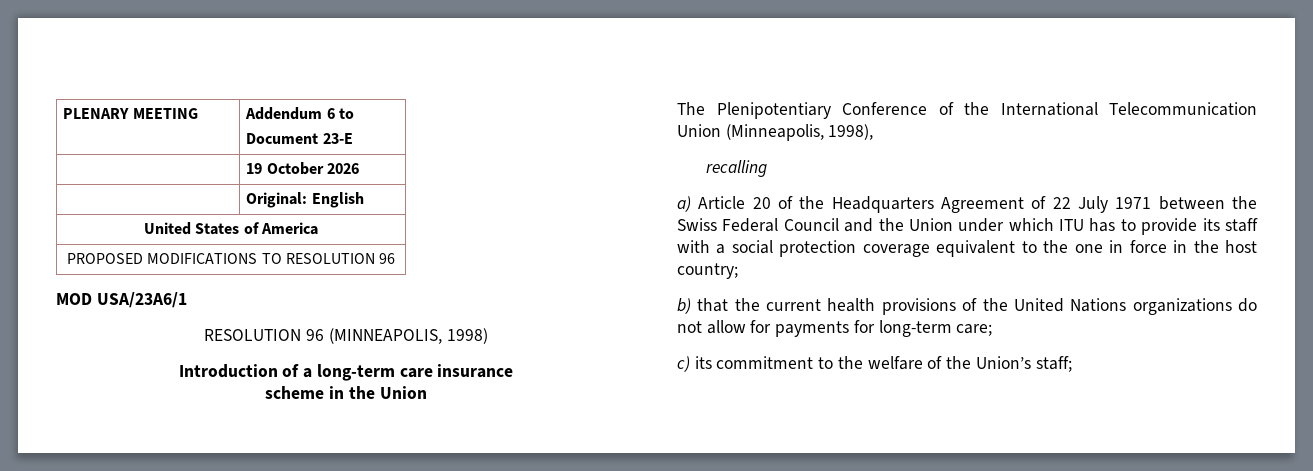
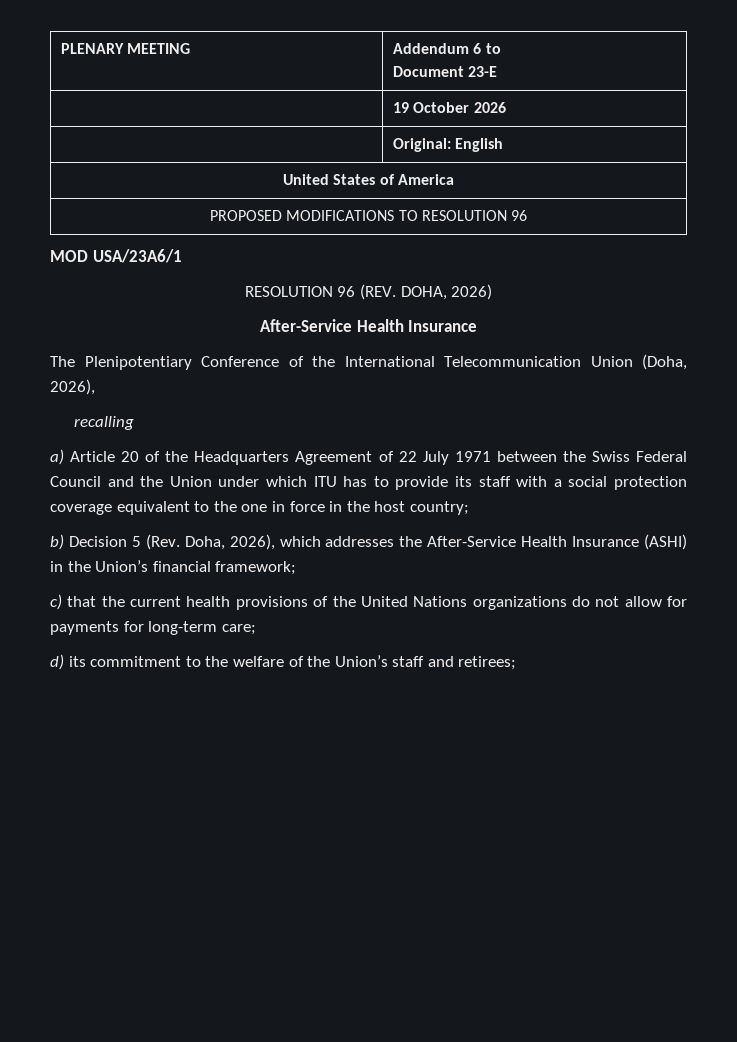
[328,328,488,344] [178,364,514,381] [265,386,427,399] (MINNEAPOLIS, 1998) // Introduction of a long-term care insurance // scheme in the Union -> [359,284,493,300] [259,319,478,332] (REV. DOHA, 2026) // After-Service Health Insurance
[725,124,874,141] (Minneapolis, 1998), -> [642,354,687,370] [50,379,95,395] (Doha, 2026),
(691, 306) none -> [68,534,687,550] [50,560,297,575] [50,594,62,610] Decision 5 (Rev. Doha, 2026), which addresses the After-Service Health Insurance (ASHI) in the Union’s financial framework; // c)
[677,356,690,372] c) -> [50,654,64,670] d)
[1035,356,1072,372] staff; -> [392,656,517,670] staff and retirees;

